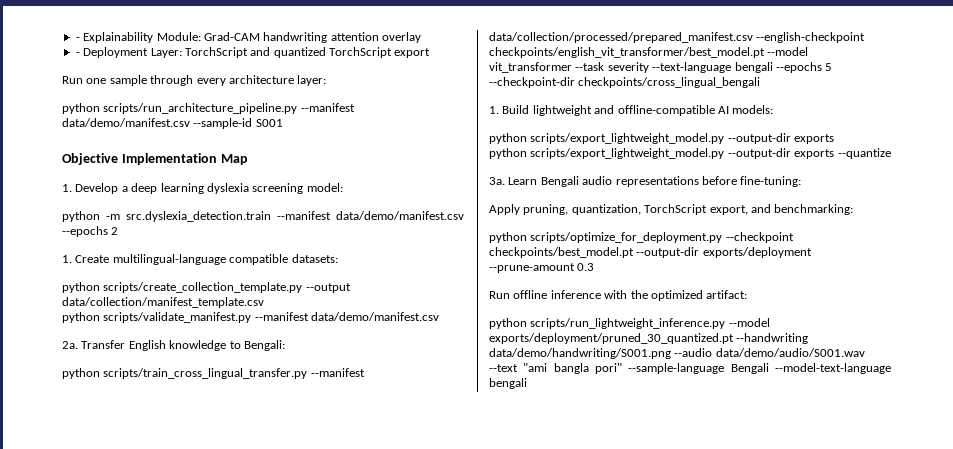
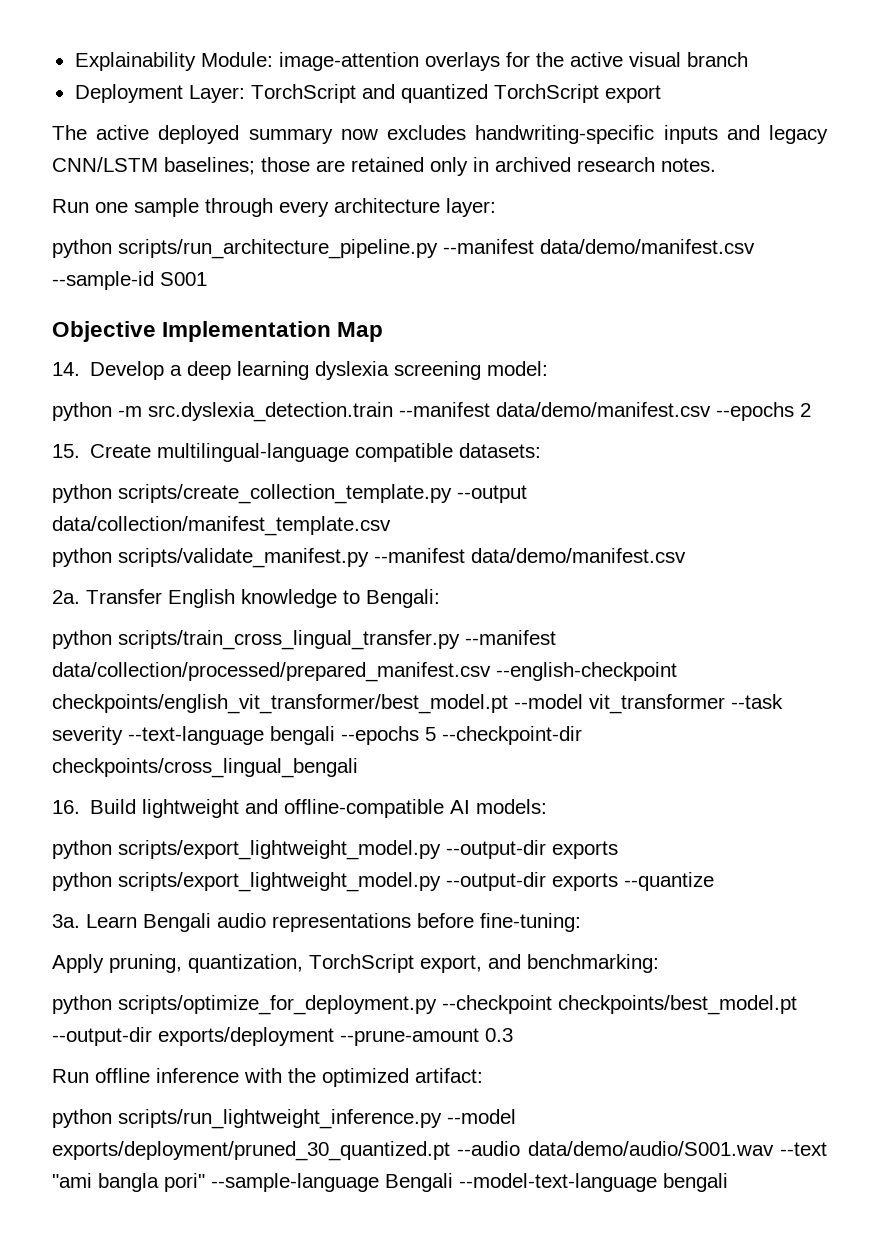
[75,37,80,41] - -> (74, 61) none
[203,32,421,43] [75,52,80,56] Grad-CAM handwriting attention overlay // - -> [278,52,748,71] image-attention overlays for the active visual branch //
(431, 53) none -> [52,125,828,144] [52,157,716,176] // The active deployed summary now excludes handwriting-specific inputs and legacy CNN/LSTM baselines; those are retained only in archived research notes.
[62,184,72,192] 1. -> [52,362,80,376] 14.
[62,255,72,263] 1. -> [52,444,80,458] 15.
[489,106,499,114] 1. -> [52,800,80,814] 16.
[736,333,809,344] [489,348,671,359] --handwriting data/demo/handwriting/S001.png -> (450, 1151) none

